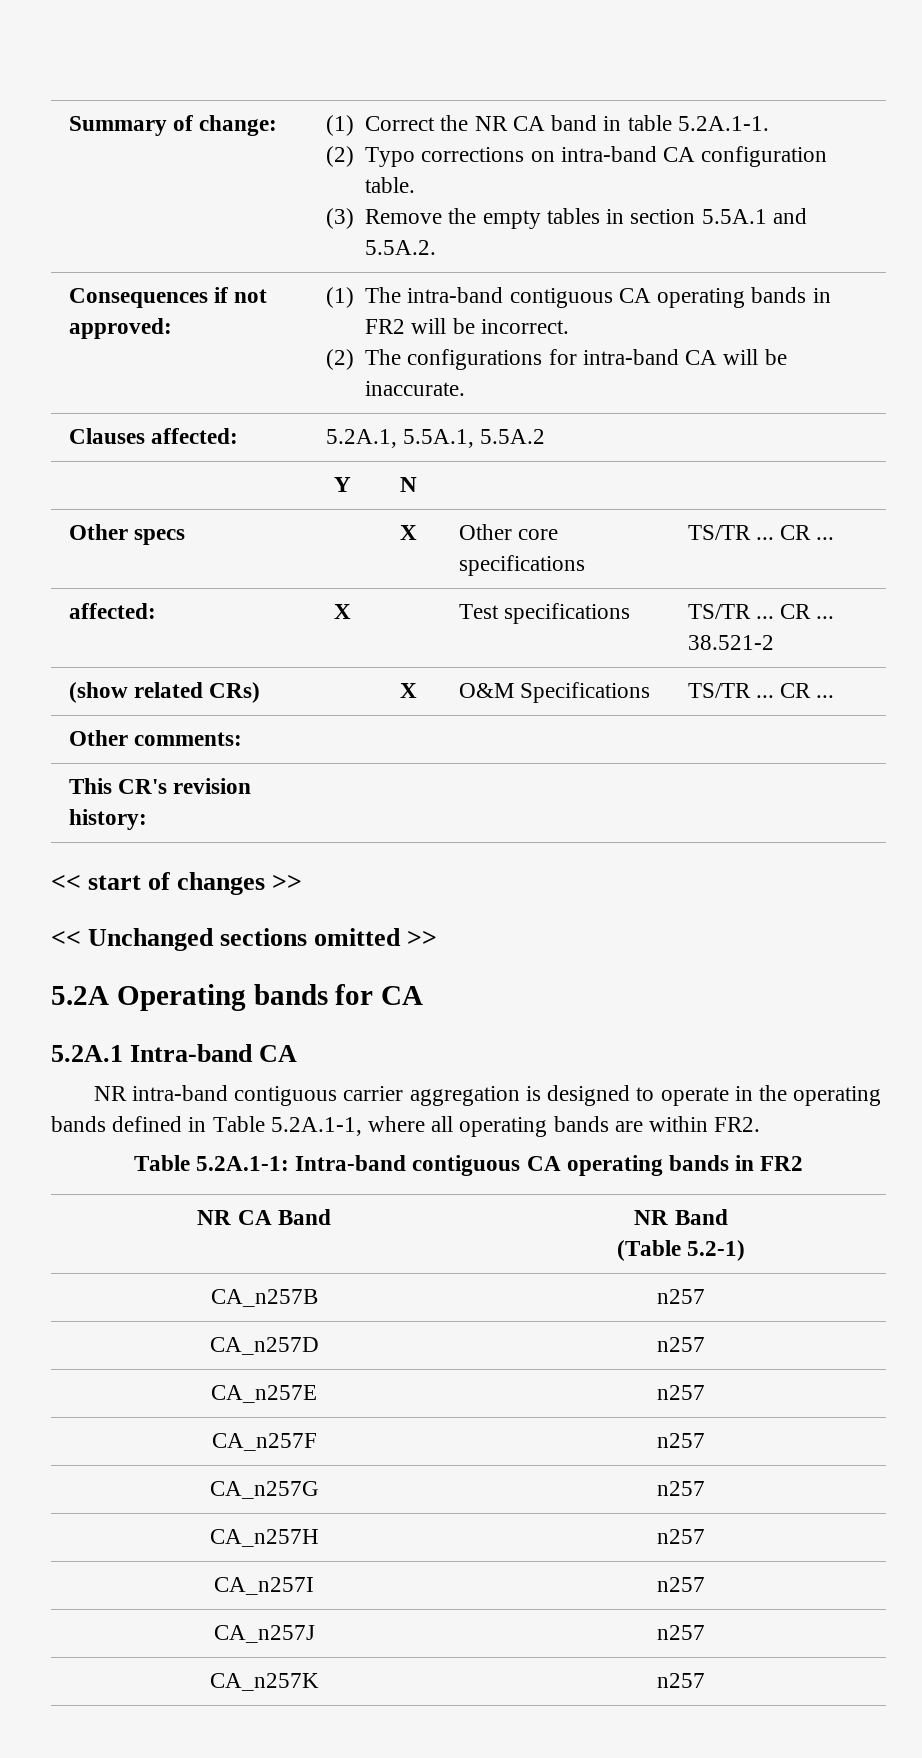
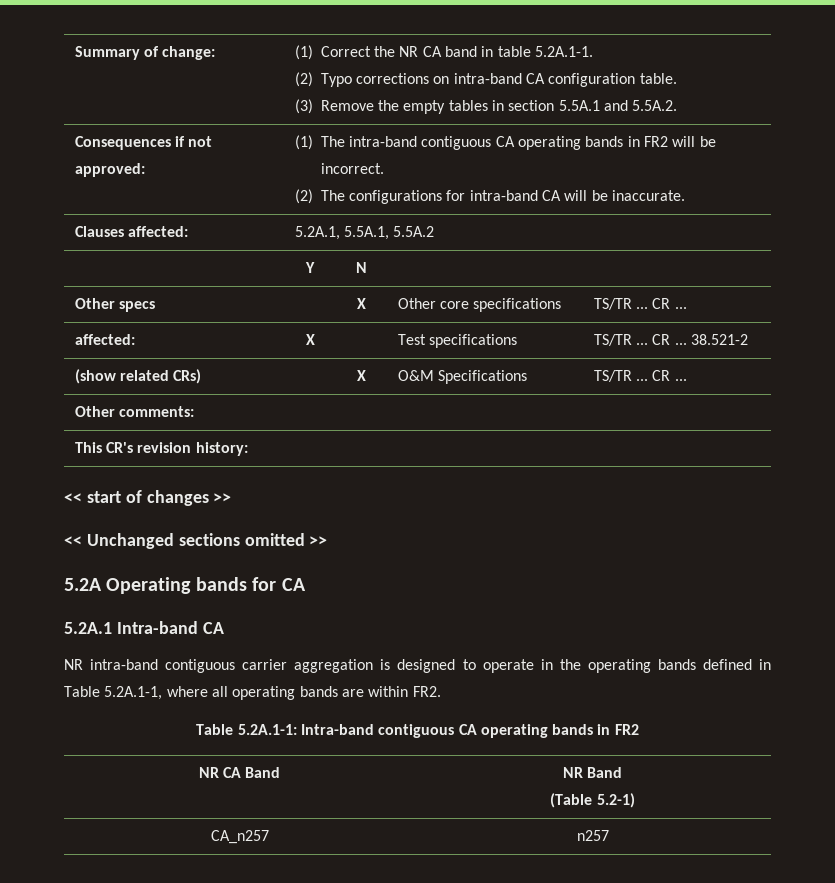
[210,1289,318,1307] [657,1289,705,1304] [209,1337,319,1355] [657,1337,705,1352] [211,1385,317,1403] [657,1385,705,1400] [211,1433,317,1451] [657,1433,705,1448] [209,1481,319,1499] [657,1481,705,1496] [209,1529,319,1547] [657,1529,705,1544] [214,1577,314,1595] [657,1577,705,1592] [213,1625,315,1643] [657,1625,705,1640] [209,1673,319,1691] [657,1673,705,1688] CA_n257B | n257 // CA_n257D | n257 // CA_n257E | n257 // CA_n257F | n257 // CA_n257G | n257 // CA_n257H | n257 // CA_n257I | n257 // CA_n257J | n257 // CA_n257K | n257 -> [210,830,269,844] [576,830,609,841] CA_n257 | n257

